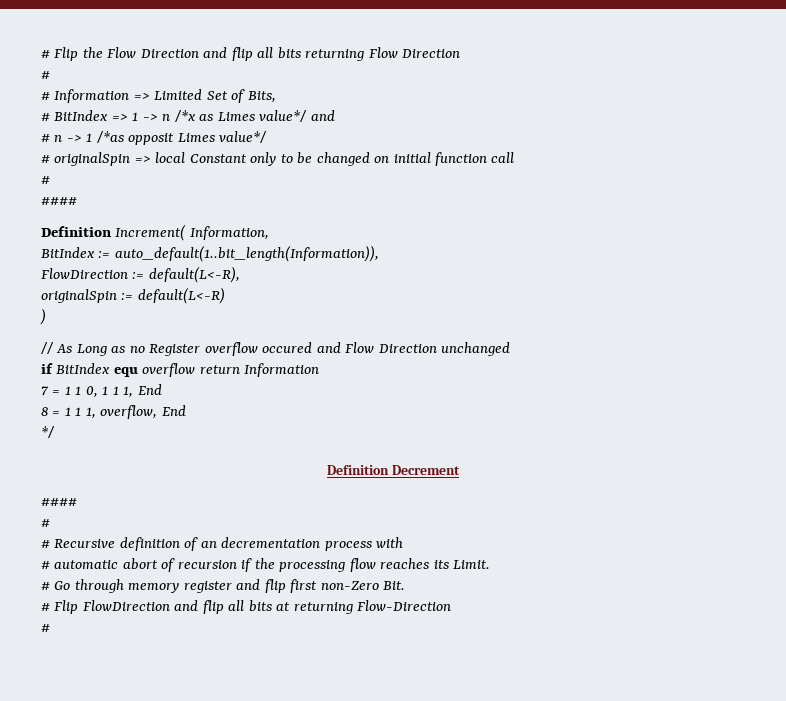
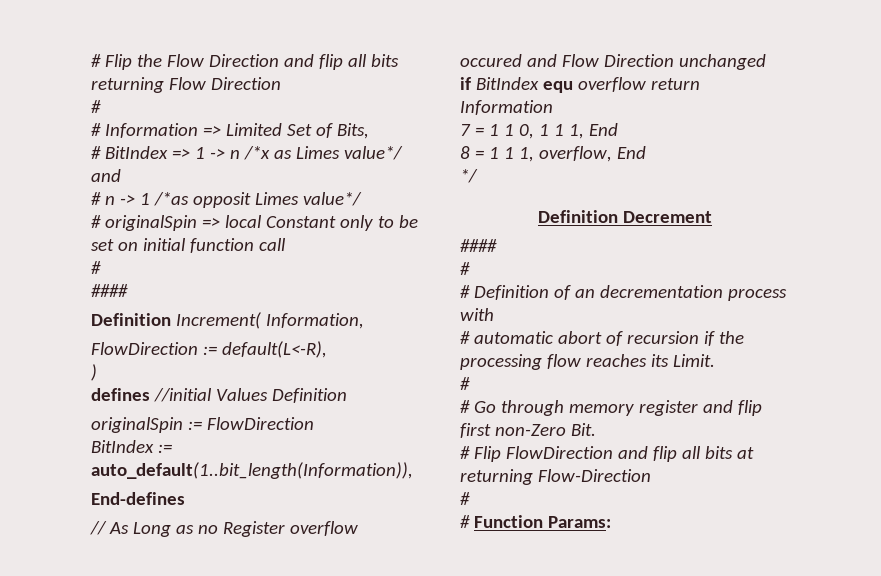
[316,152,370,166] changed -> [91,239,114,251] set
[41,245,379,262] [41,266,240,283] [41,287,225,304] [40,308,46,325] BitIndex := auto_default(1..bit_length(Information)), // FlowDirection := default(L<-R), // originalSpin := default(L<-R) // ) -> [91,341,327,358] [91,364,97,381] [91,388,347,403] [91,417,314,433] [91,440,172,453] [91,462,413,479] [91,492,185,505] FlowDirection := default(L<-R), // ) // defines //initial Values Definition // originalSpin := FlowDirection // BitIndex := auto_default(1..bit_length(Information)), // End-defines
[54,537,180,551] Recursive definition -> [473,285,549,300] Definition
(50, 586) none -> [460,400,470,413] // #
(50, 628) none -> [460,515,611,528] // # Function Params:

